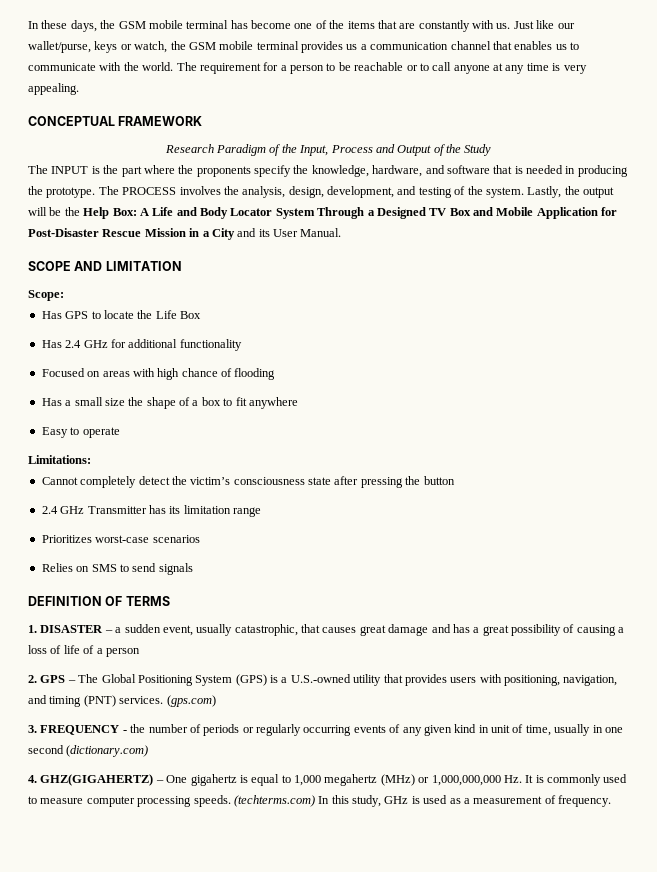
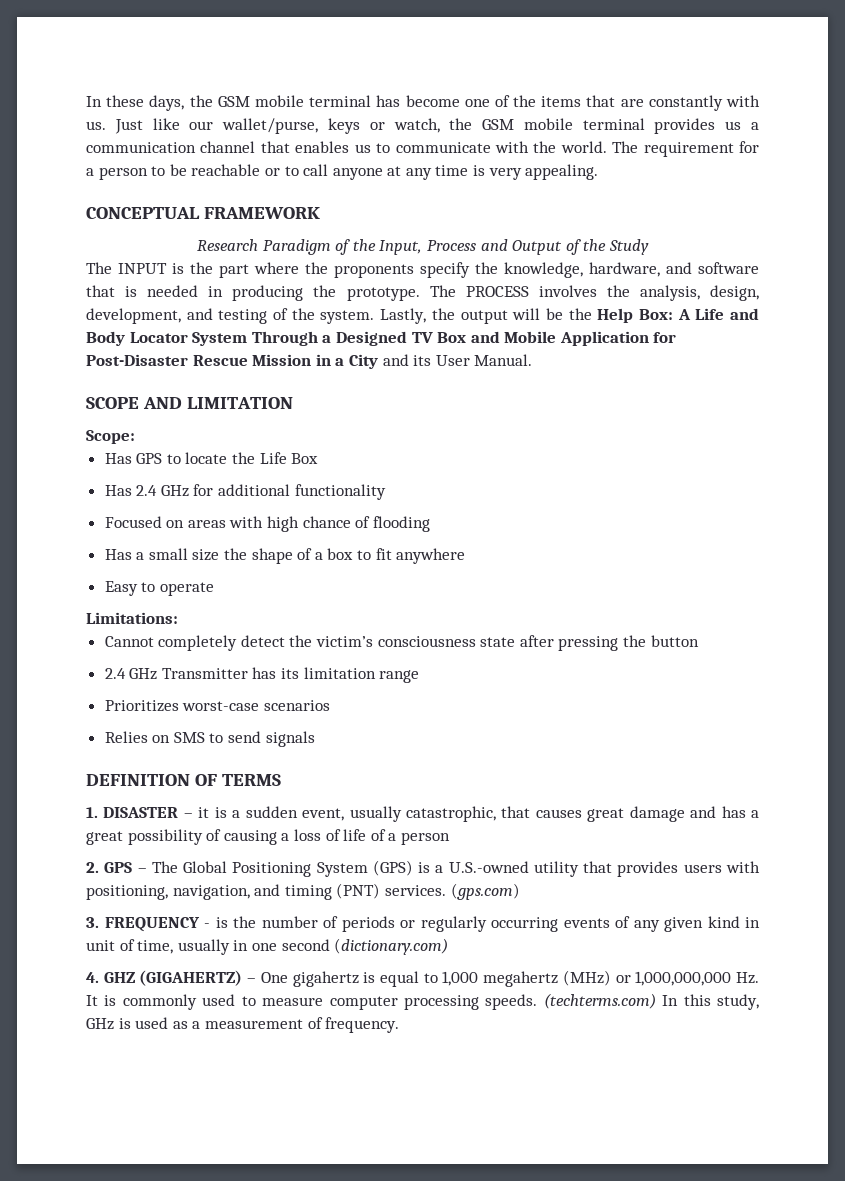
(113, 631) none -> [198,807,227,818] it is
(127, 731) none -> [215,917,228,928] is
[40,774,154,786] GHZ(GIGAHERTZ) -> [103,970,243,986] GHZ (GIGAHERTZ)

